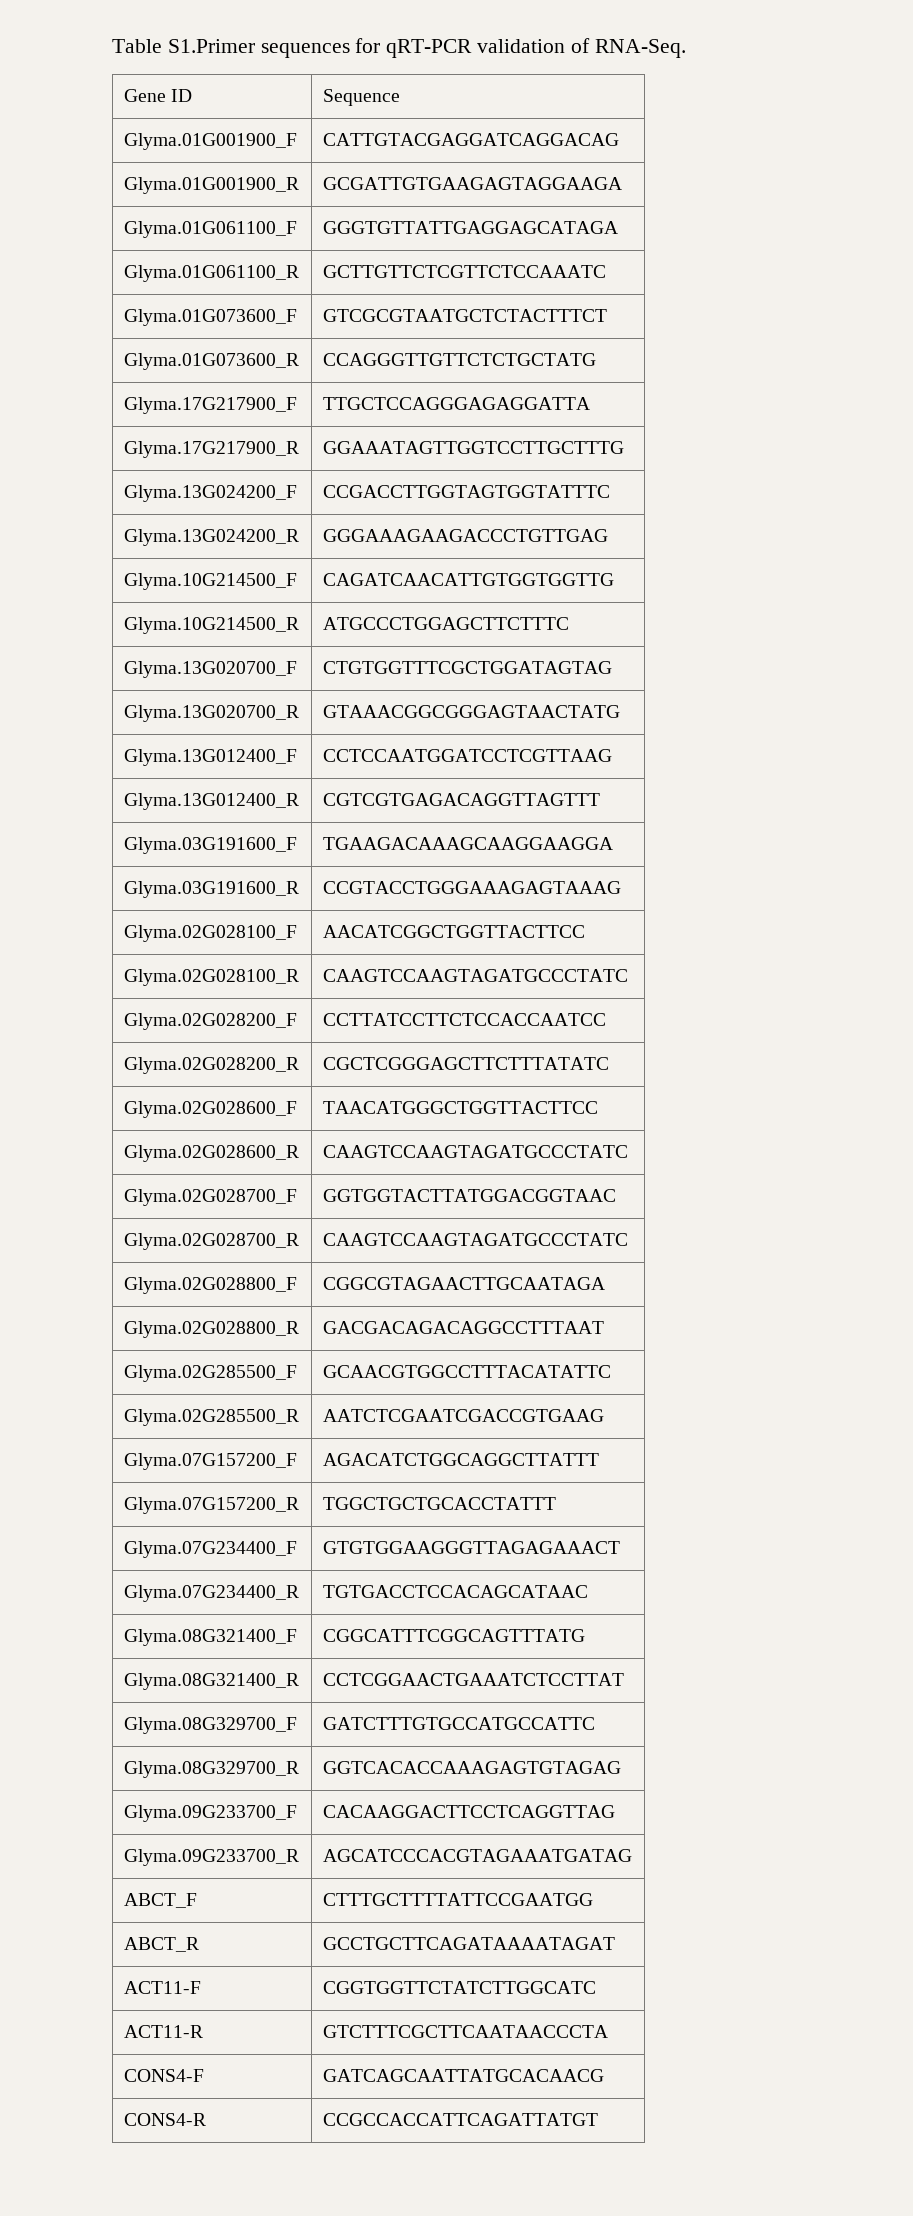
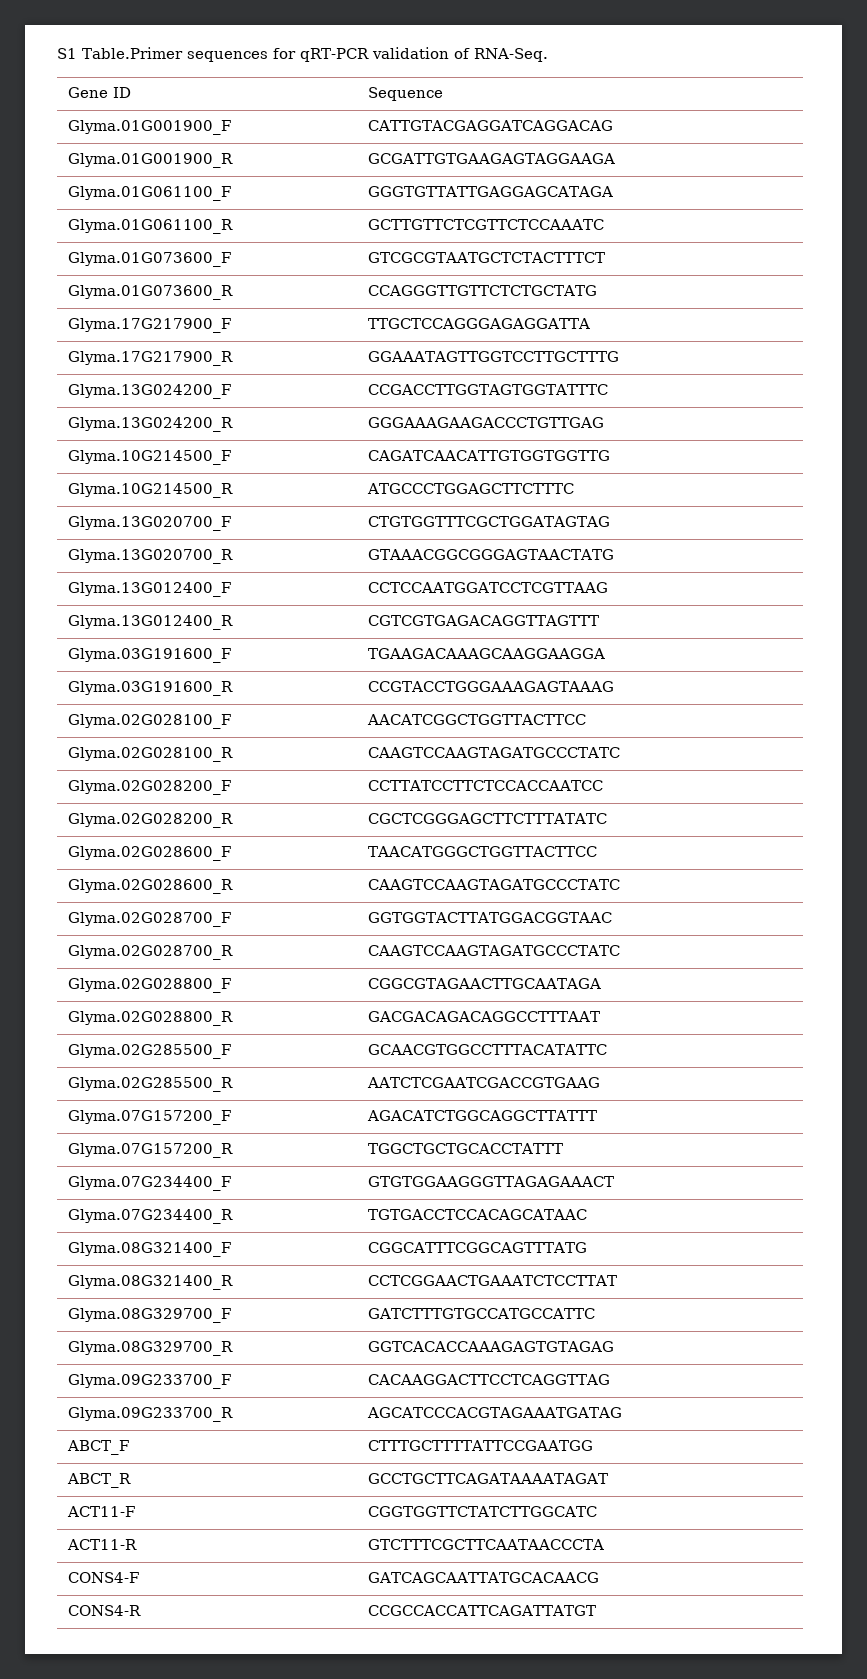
[112,39,255,53] Table S1.Primer -> [57,47,183,59] S1 Table.Primer

